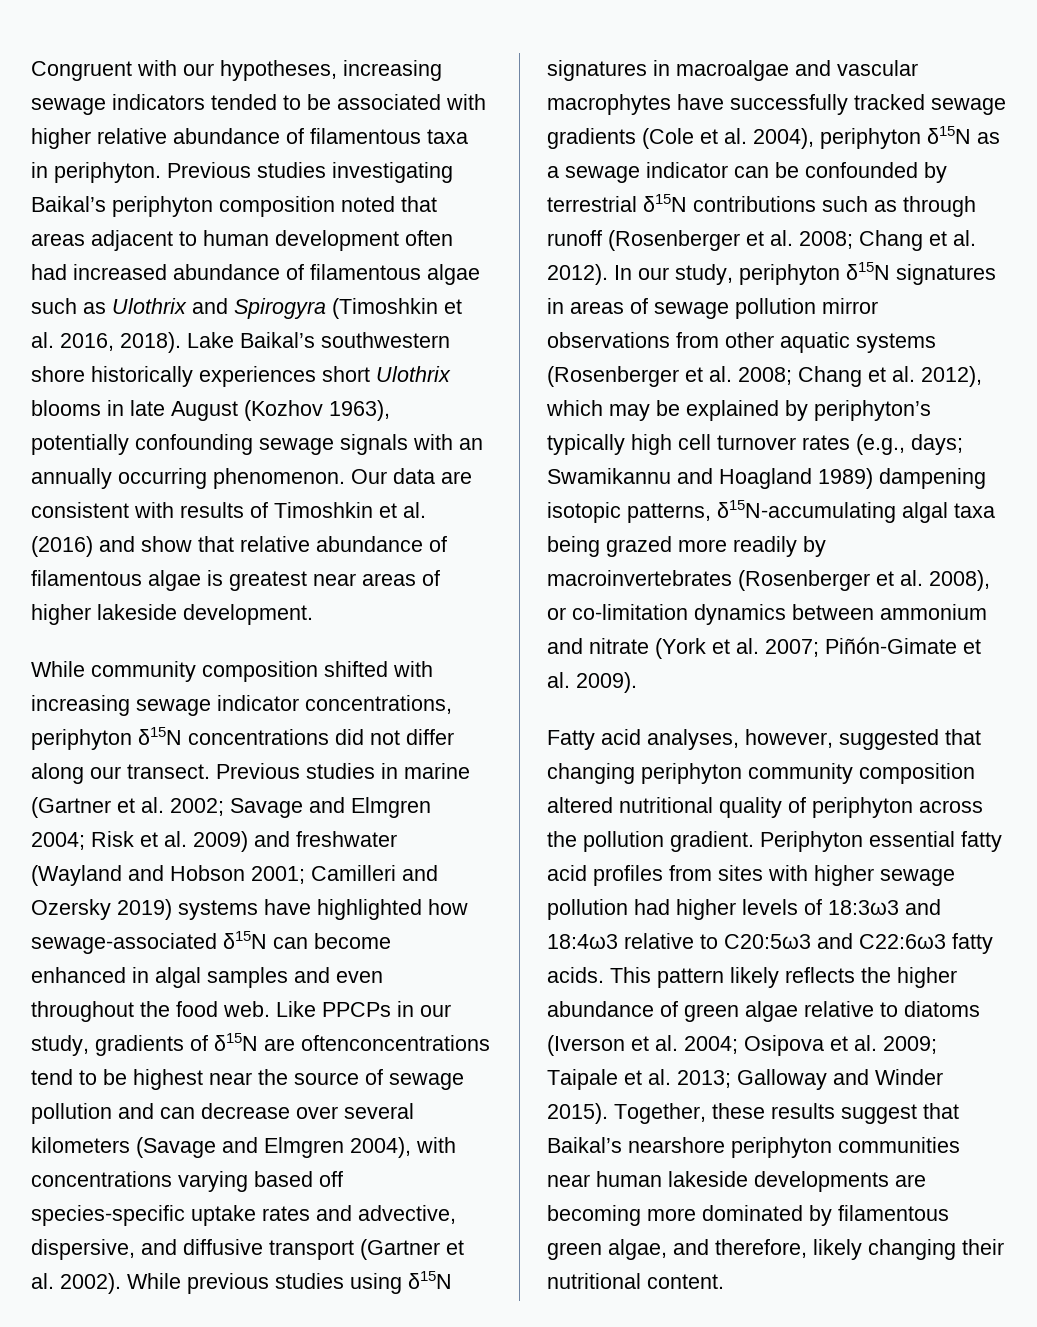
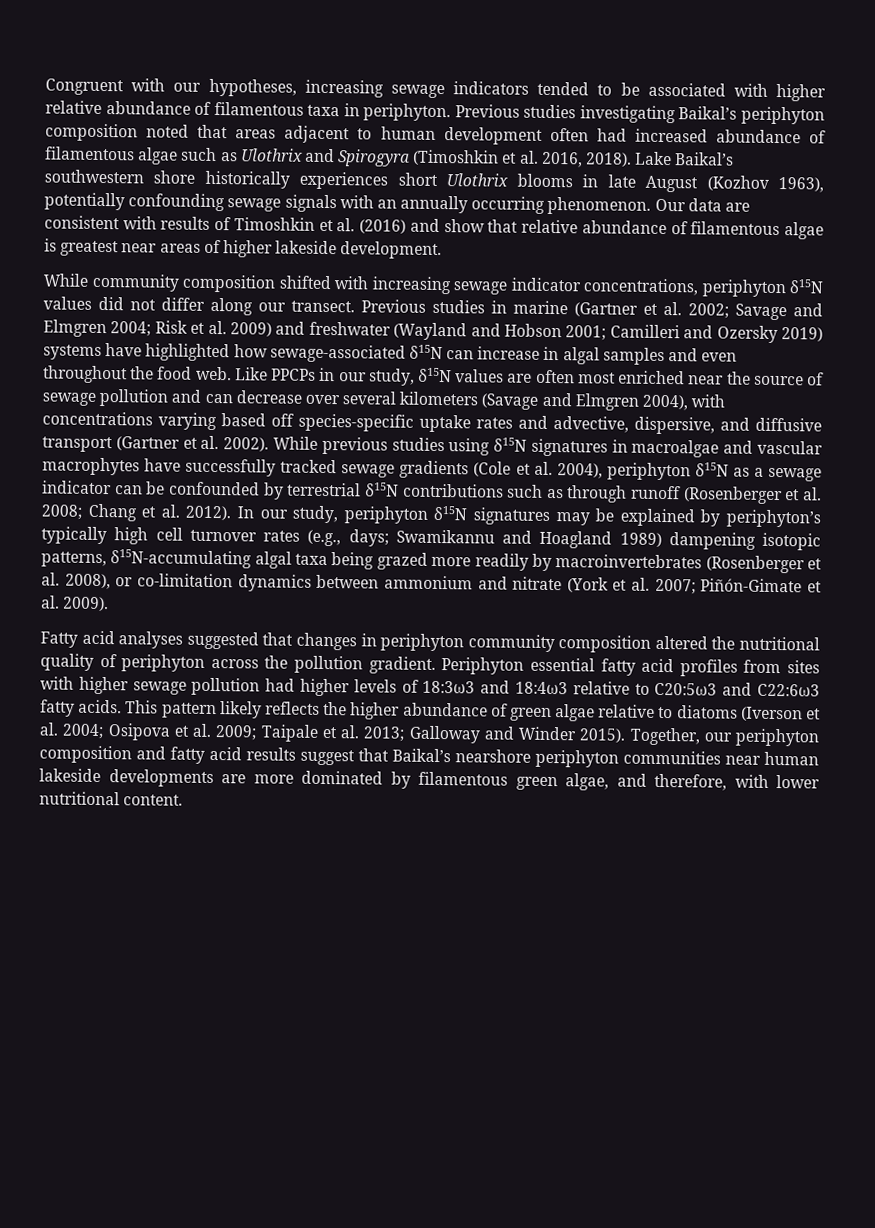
[188,729,329,745] concentrations -> [43,296,92,310] values
[314,933,391,949] [31,967,126,983] become enhanced -> [477,346,541,360] increase
[95,1033,490,1056] [31,1069,203,1090] gradients of δ15N are oftenconcentrations tend to be highest -> [418,367,686,385] δ15N values are often most enriched
[547,298,878,319] [547,332,936,353] [547,366,982,387] [546,400,603,416] in areas of sewage pollution mirror observations from other aquatic systems (Rosenberger et al. 2008; Chang et al. 2012), which -> (550, 516) none
[647,729,981,750] [547,763,635,784] analyses, however, suggested that changing -> [118,631,377,651] analyses suggested that changes in
(613, 805) none -> [711,636,736,650] the
[712,1103,765,1119] these -> [703,728,819,747] [39,745,242,764] our periphyton composition and fatty acid
[547,1205,641,1226] becoming -> (246, 779) none
[813,1239,1004,1260] likely changing their -> [734,774,820,789] with lower

